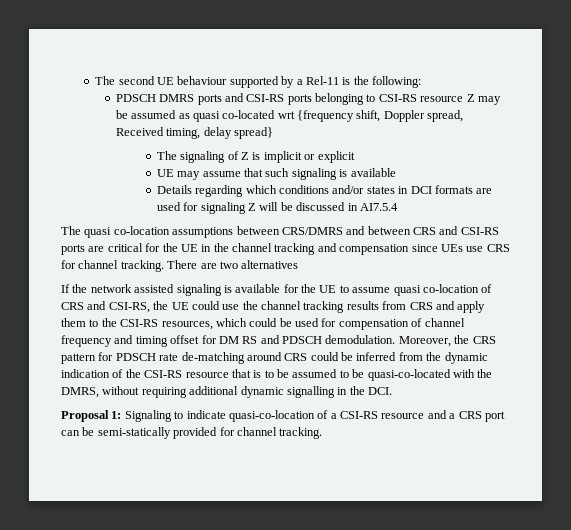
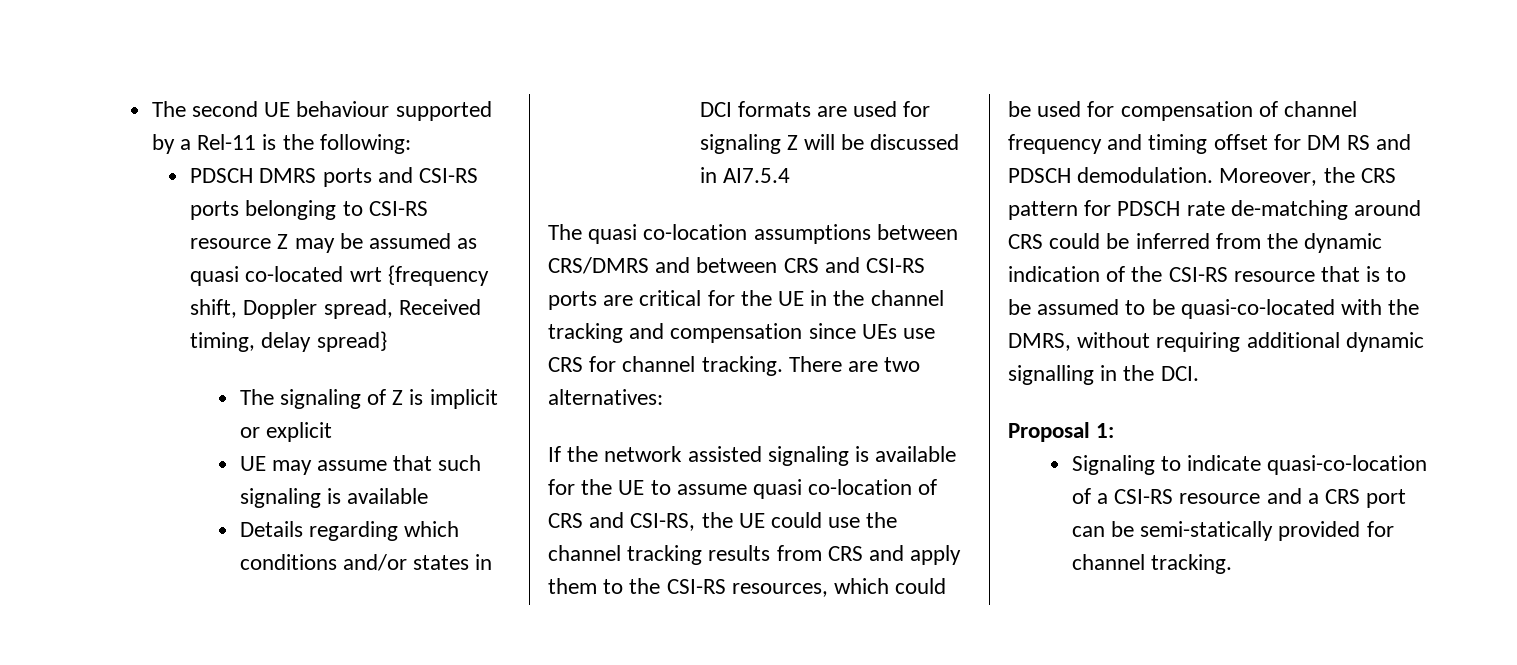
[241,260,299,269] alternatives -> [548,389,663,405] alternatives:
(122, 415) none -> (1115, 430) //

